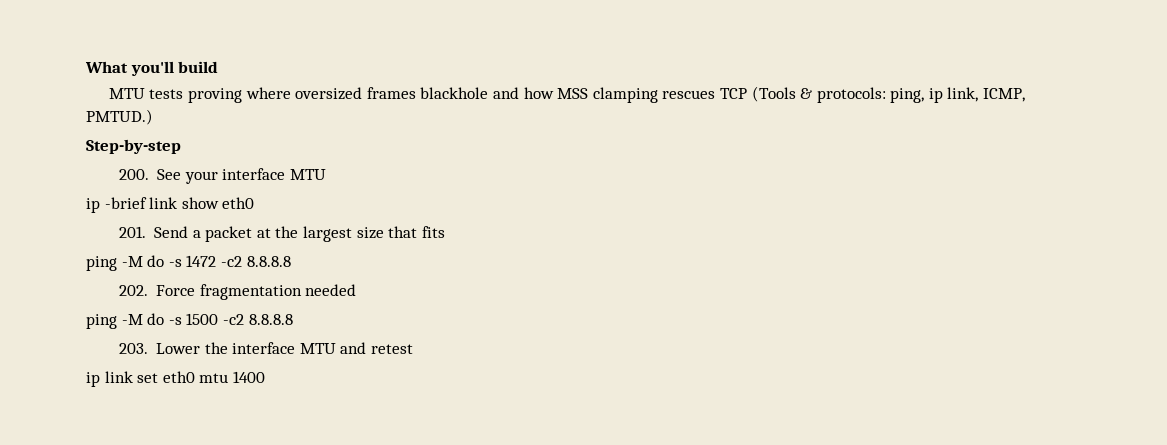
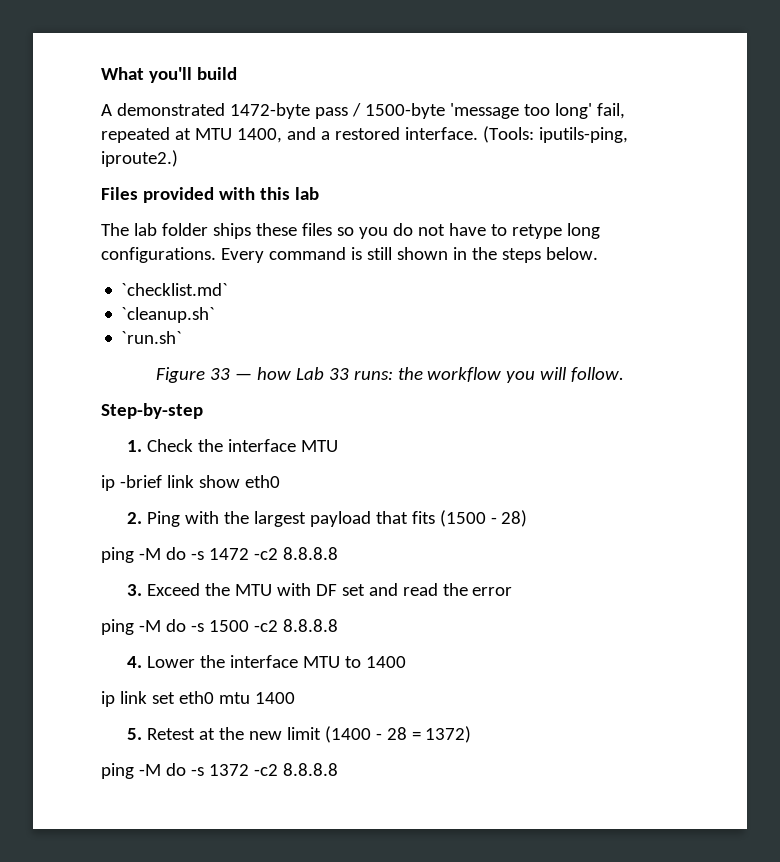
[108,86,1026,103] [86,109,153,125] [86,139,181,154] [118,169,218,184] MTU tests proving where oversized frames blackhole and how MSS clamping rescues TCP (Tools & protocols: ping, ip link, ICMP, PMTUD.) // Step-by-step // 200. See your -> [101,103,625,119] [101,126,628,143] [101,150,178,167] [101,187,319,203] [101,223,600,239] [101,247,598,263] [121,283,229,296] [121,307,216,323] [121,331,183,344] [155,367,625,383] [101,403,203,419] [126,439,223,452] A demonstrated 1472-byte pass / 1500-byte 'message too long' fail, repeated at MTU 1400, and a restored interface. (Tools: iputils-ping, iproute2.) // Files provided with this lab // The lab folder ships these files so you do not have to retype long configurations. Every command is still shown in the steps below. // `checklist.md` // `cleanup.sh` // `run.sh` // Figure 33 — how Lab 33 runs: the workflow you will follow. // Step-by-step // 1. Check the
[118,226,271,242] 201. Send a packet at -> [126,511,219,527] 2. Ping with
[356,227,384,239] size -> [309,511,371,527] payload
(445, 232) none -> [439,510,528,527] (1500 - 28)
[118,284,357,300] 202. Force fragmentation needed -> [126,583,513,596] 3. Exceed the MTU with DF set and read the error
[118,343,148,354] 203. -> [126,656,142,668] 4.
[340,342,414,354] and retest -> [344,656,406,668] to 1400
(265, 377) none -> [126,726,472,743] [101,763,338,779] // 5. Retest at the new limit (1400 - 28 = 1372) // ping -M do -s 1372 -c2 8.8.8.8

